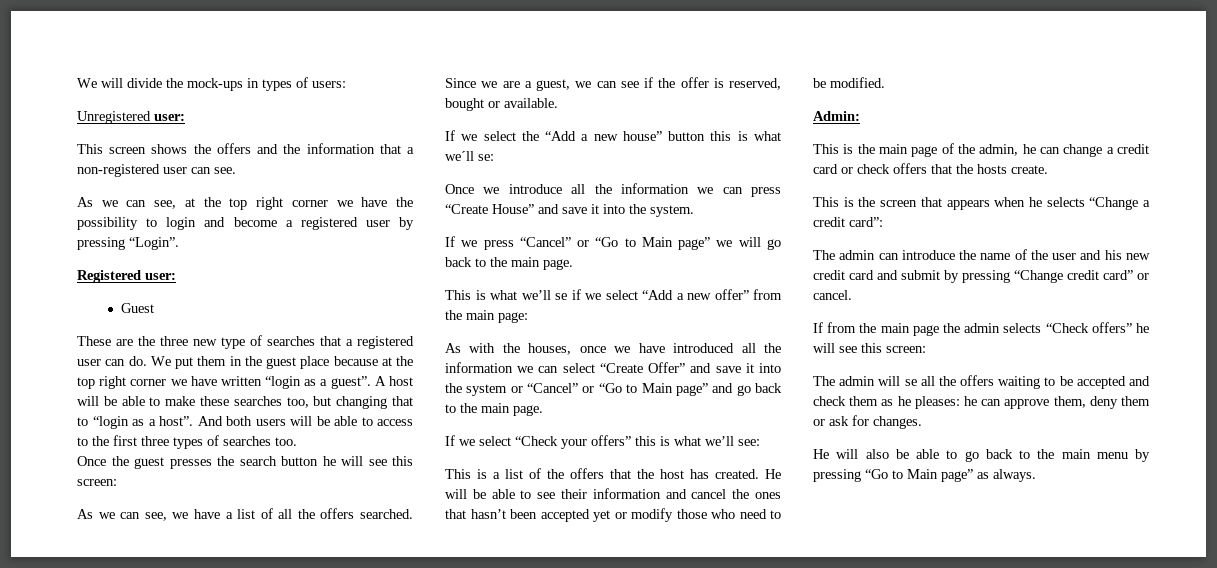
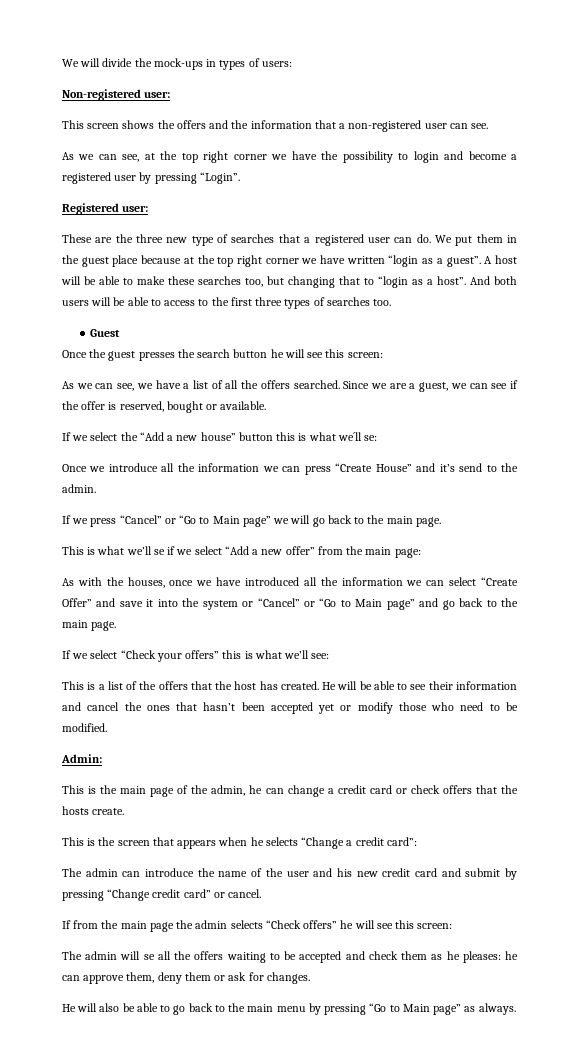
[77,111,151,124] Unregistered -> [62,89,141,101] Non-registered
[121,303,155,313] // Guest -> (149, 208) none
(297, 441) none -> [90,329,121,337] // Guest
[562,204,694,217] save it into the system. -> [439,463,518,472] [62,484,96,493] it’s send to the admin.

